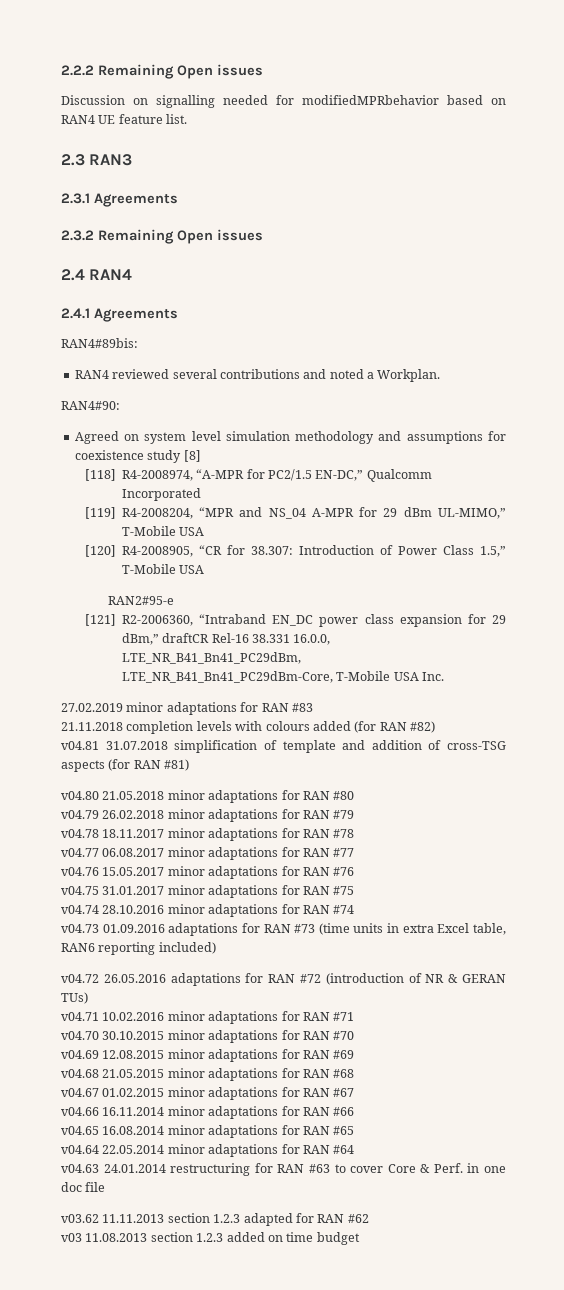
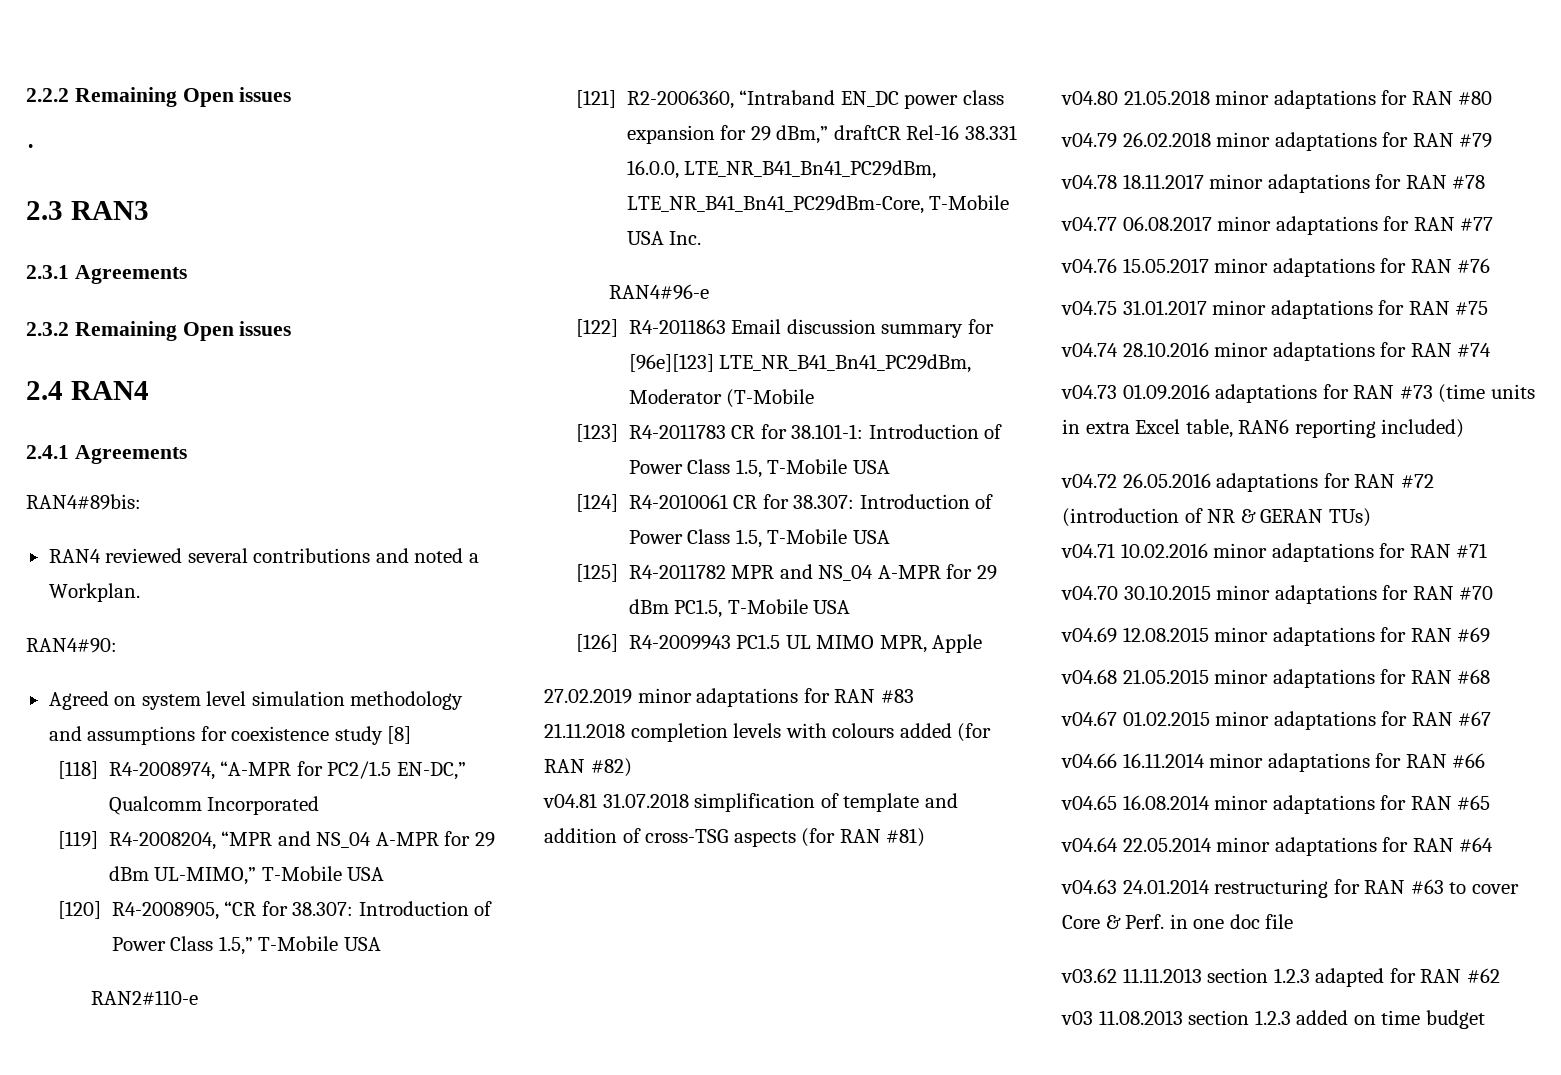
[61,95,506,108] [61,114,188,124] Discussion on signalling needed for modifiedMPRbehavior based on RAN4 UE feature list. -> [26,144,35,152] •
[108,596,175,605] RAN2#95-e -> [90,990,198,1005] RAN2#110-e
(445, 676) none -> [608,284,709,300] [576,319,994,338] [628,354,972,373] [628,389,815,408] [576,424,1003,442] [628,459,890,478] [576,494,994,512] [628,529,890,548] [576,564,997,582] [628,599,851,618] [576,634,983,653] // RAN4#96-e // [122] R4-2011863 Email discussion summary for [96e][123] LTE_NR_B41_Bn41_PC29dBm, Moderator (T-Mobile // [123] R4-2011783 CR for 38.101-1: Introduction of Power Class 1.5, T-Mobile USA // [124] R4-2010061 CR for 38.307: Introduction of Power Class 1.5, T-Mobile USA // [125] R4-2011782 MPR and NS_04 A-MPR for 29 dBm PC1.5, T-Mobile USA // [126] R4-2009943 PC1.5 UL MIMO MPR, Apple

